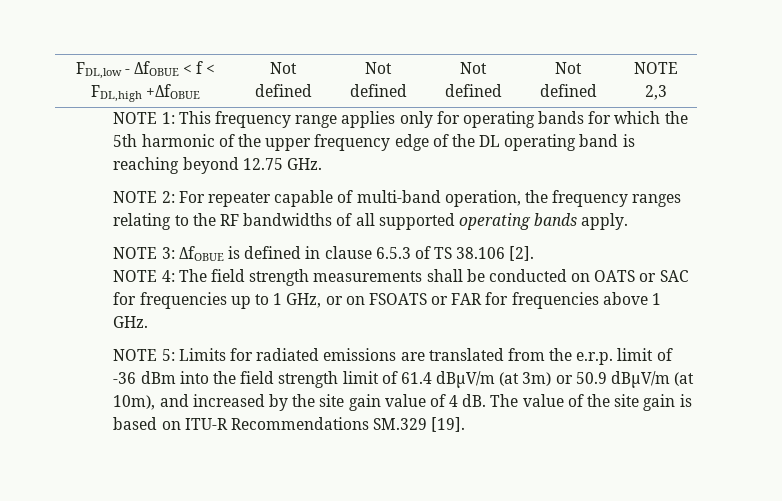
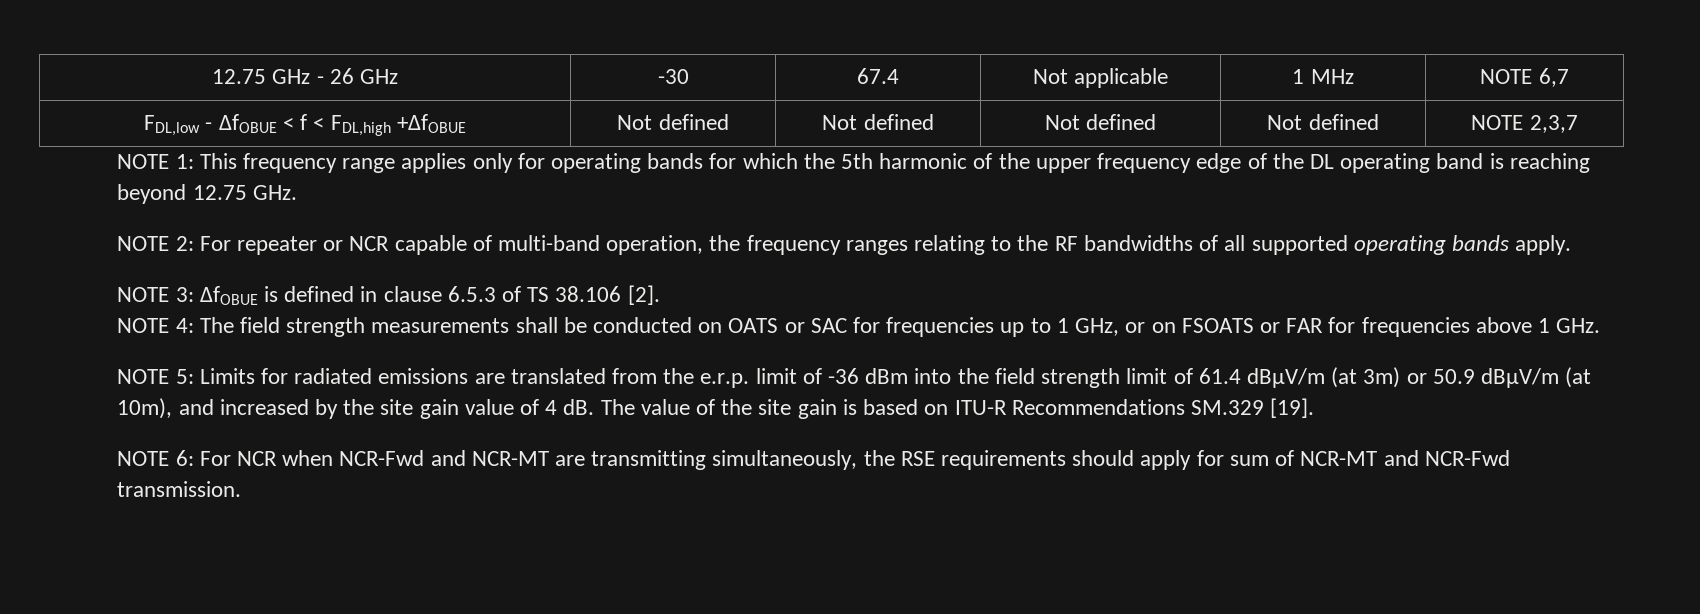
(75, 70) none -> [212,68,398,84] [657,69,689,84] [857,68,899,84] [1032,68,1169,88] [1292,69,1354,84] [1480,68,1569,87] 12.75 GHz - 26 GHz | -30 | 67.4 | Not applicable | 1 MHz | NOTE 6,7 //
[645,85,668,100] 2,3 -> [1529,115,1578,133] 2,3,7
(271, 199) none -> [323,236,390,251] or NCR
(466, 424) none -> [117,450,1510,470] [117,481,242,497] // NOTE 6: For NCR when NCR-Fwd and NCR-MT are transmitting simultaneously, the RSE requirements should apply for sum of NCR-MT and NCR-Fwd transmission.

